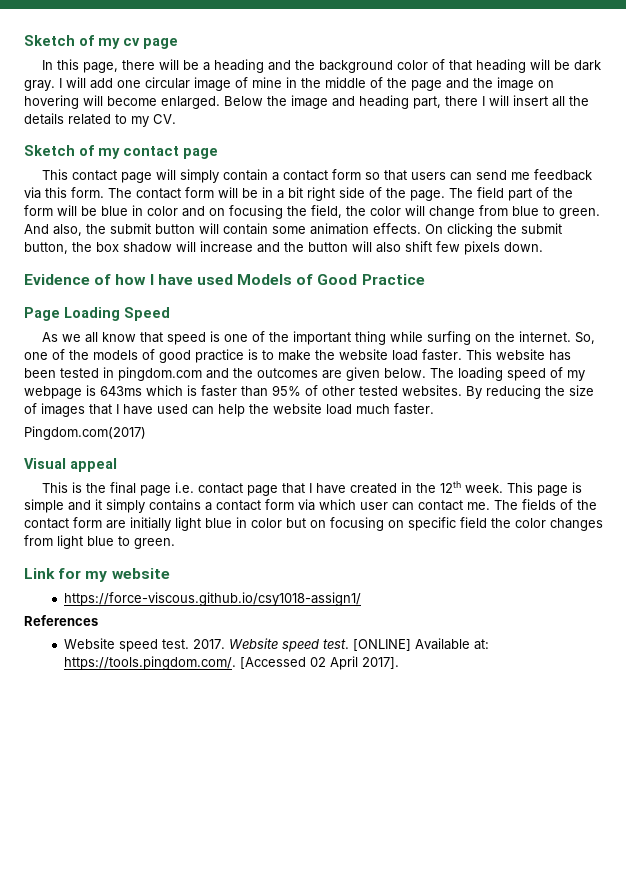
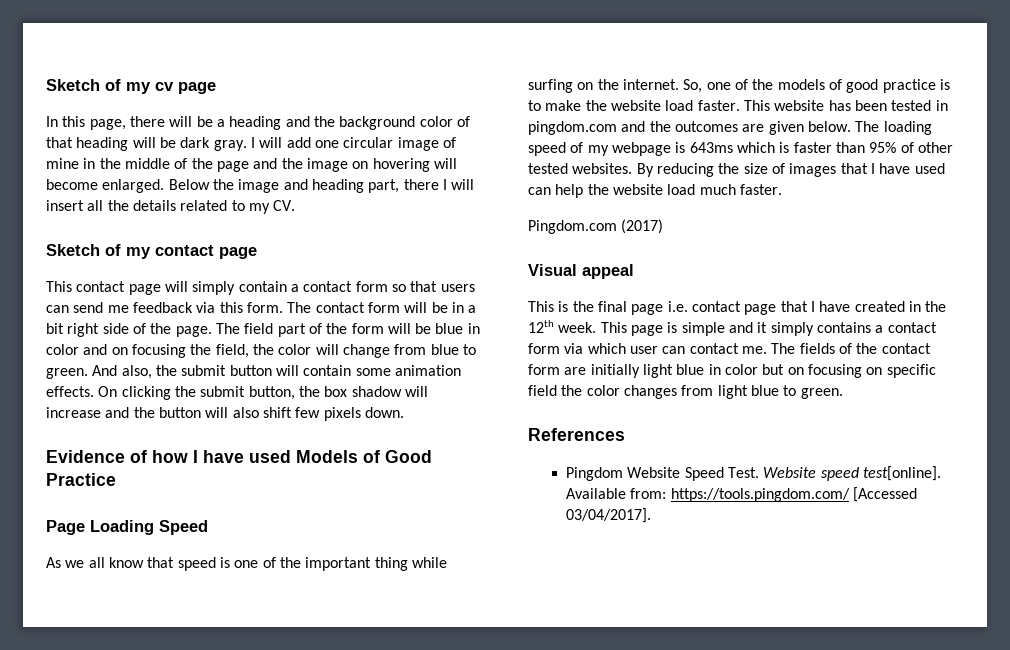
[24,426,146,440] Pingdom.com(2017) -> [528,219,664,234] Pingdom.com (2017)
[24,568,170,582] [63,592,361,606] [24,615,98,626] [63,638,489,652] [63,656,399,670] Link for my website // https://force-viscous.github.io/csy1018-assign1/ // References // Website speed test. 2017. Website speed test. [ONLINE] Available at: https://tools.pingdom.com/. [Accessed 02 April 2017]. -> [528,428,625,441] [566,466,942,481] [566,487,918,502] [566,508,652,523] References // Pingdom Website Speed Test. Website speed test[online]. Available from: https://tools.pingdom.com/ [Accessed 03/04/2017].

